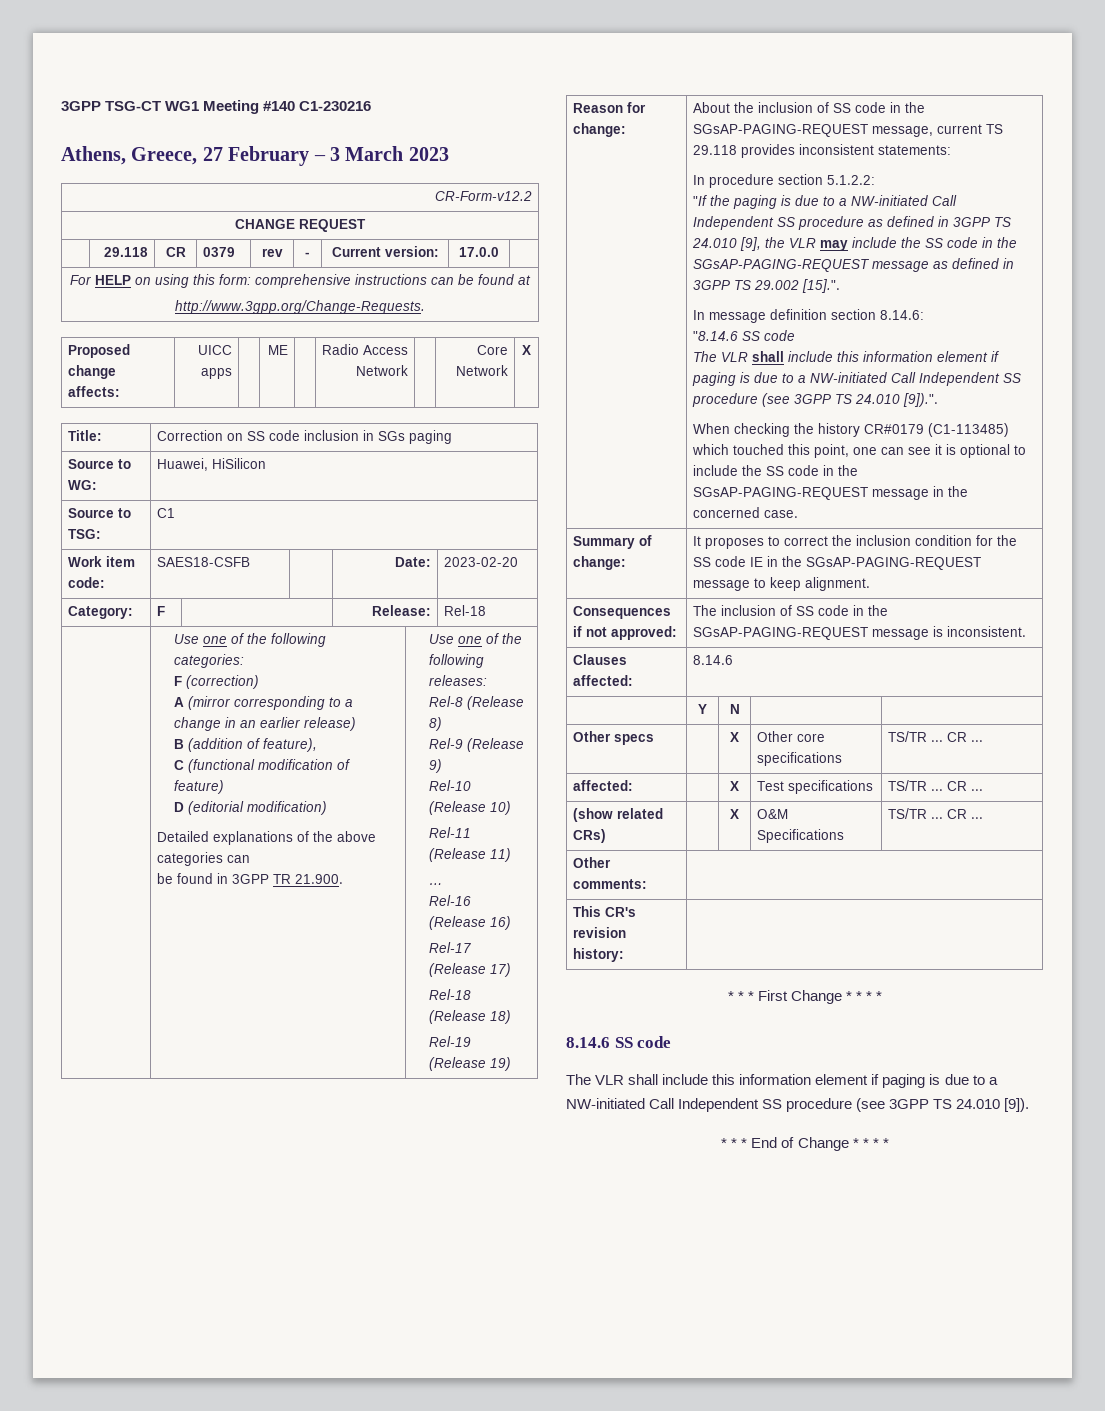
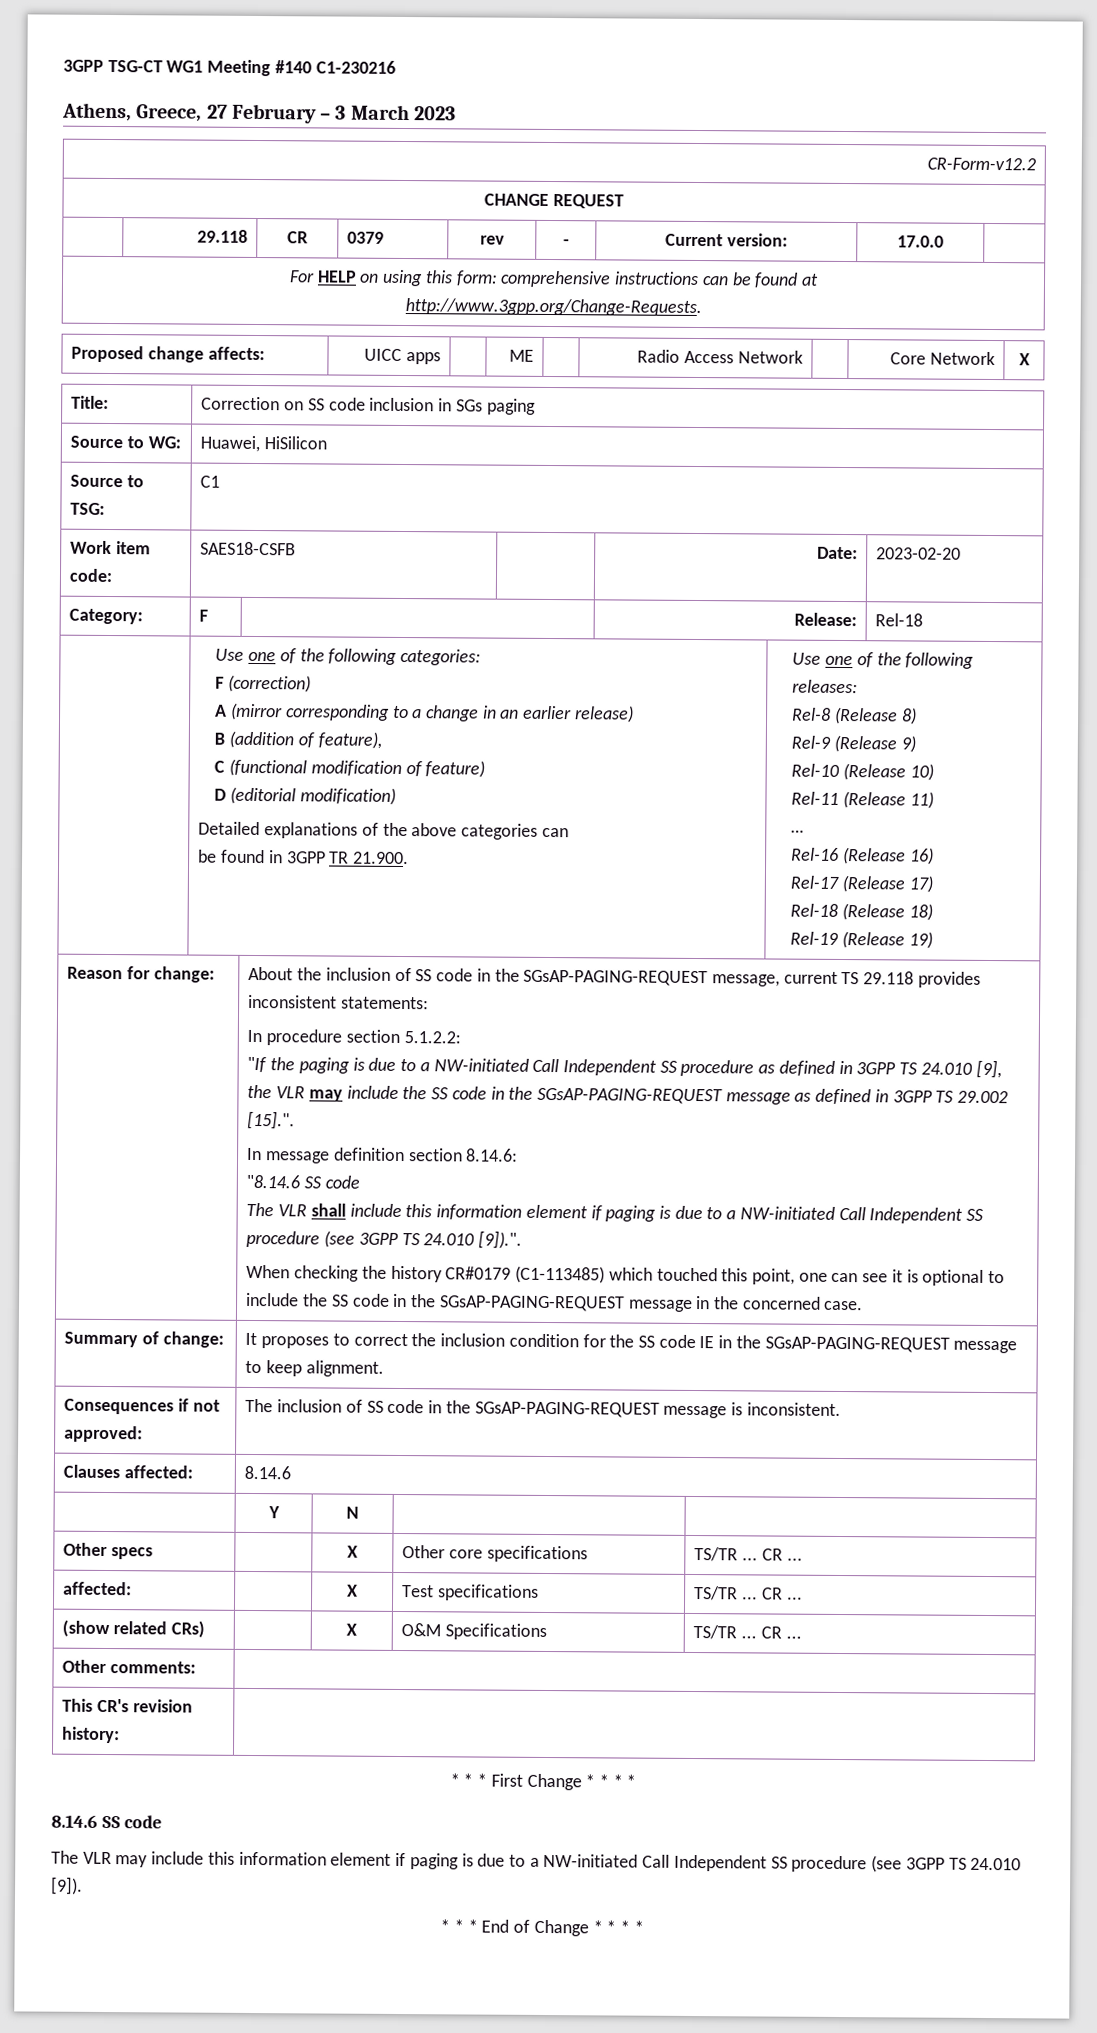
[628,1074,659,1085] shall -> [115,1855,149,1868] may

